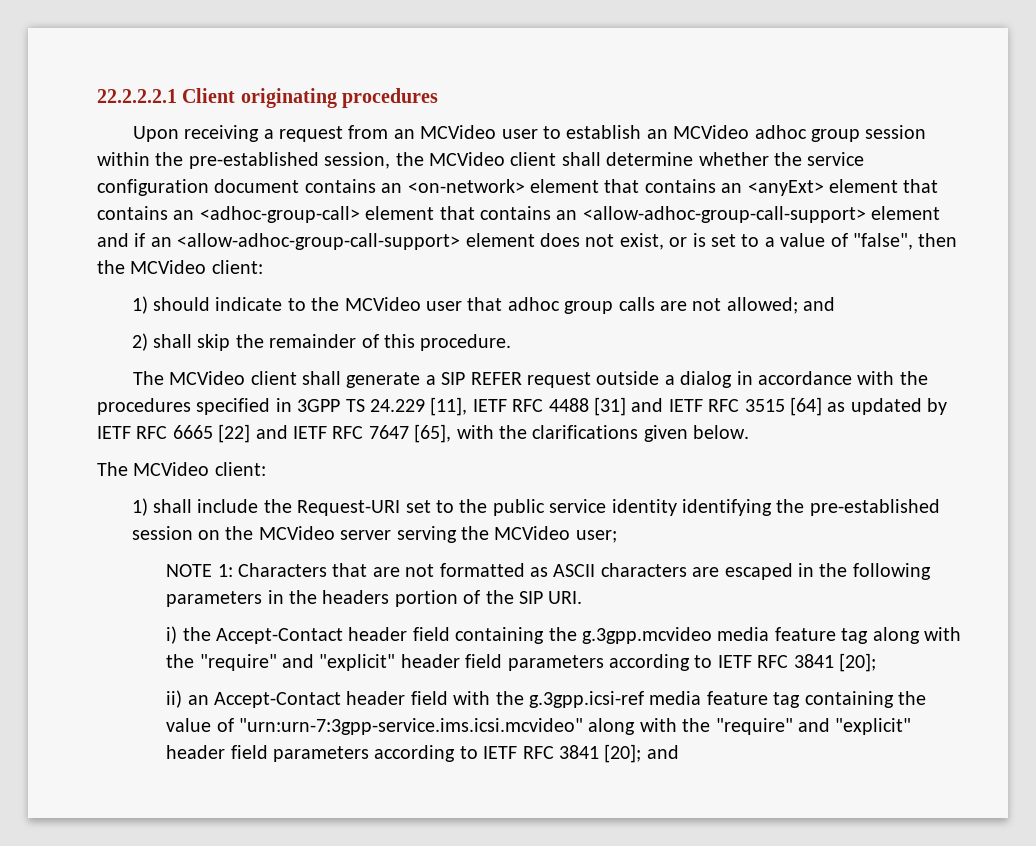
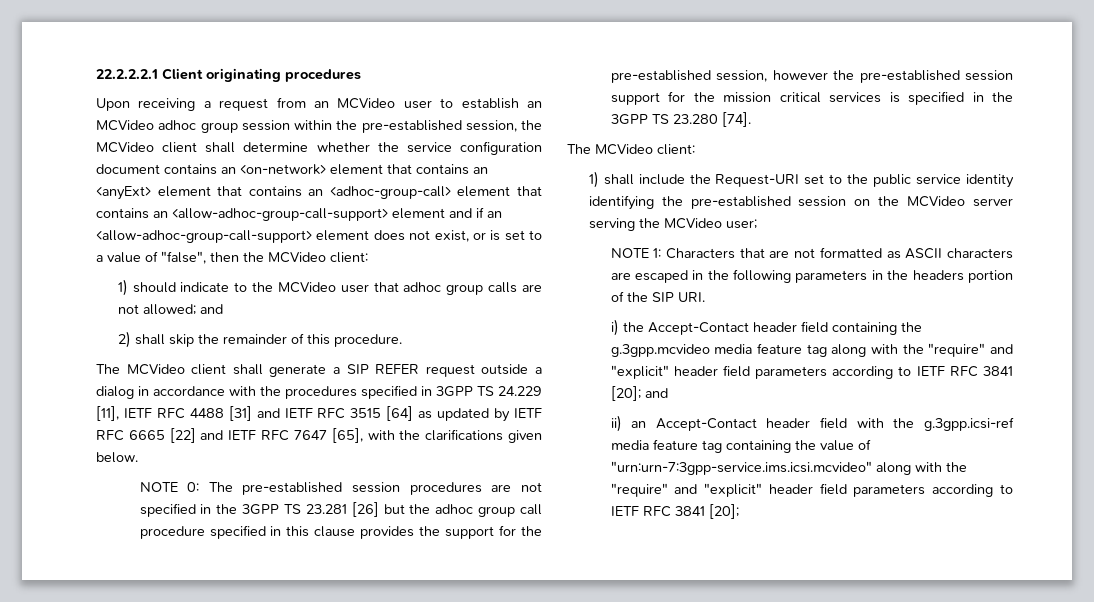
(750, 432) none -> [139,482,542,495] [139,502,542,517] [139,525,543,539] [610,70,1013,83] [610,91,1013,105] [610,112,751,127] // NOTE 0: The pre-established session procedures are not specified in the 3GPP TS 23.281 [26] but the adhoc group call procedure specified in this clause provides the support for the pre-established session, however the pre-established session support for the mission critical services is specified in the 3GPP TS 23.280 [74].
(877, 662) none -> [644,388,668,398] and
[646,745,679,759] and -> (739, 511) none

